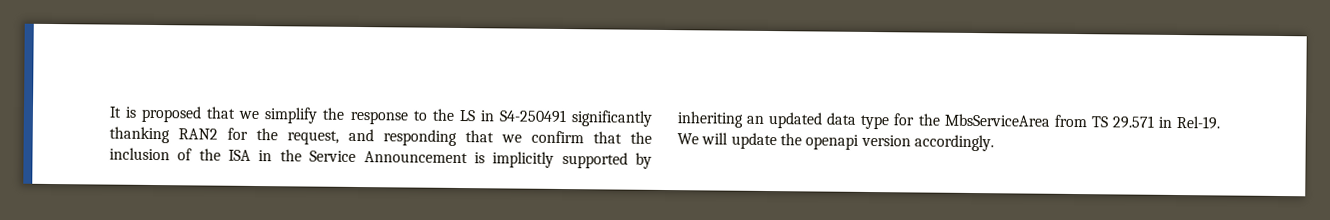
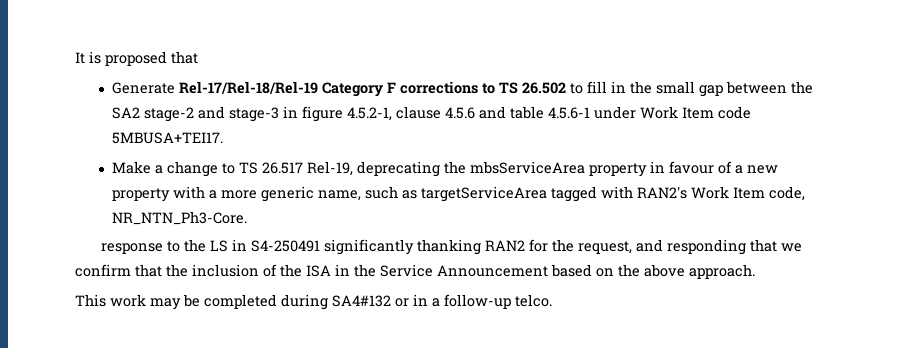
[238,107,346,124] we simplify the -> [111,81,813,97] [111,106,751,122] [111,132,223,144] [111,161,778,177] [111,186,805,202] [111,211,247,225] // Generate Rel-17/Rel-18/Rel-19 Category F corrections to TS 26.502 to fill in the small gap between the SA2 stage-2 and stage-3 in figure 4.5.2-1, clause 4.5.6 and table 4.5.6-1 under Work Item code 5MBUSA+TEI17. // Make a change to TS 26.517 Rel-19, deprecating the mbsServiceArea property in favour of a new property with a more generic name, such as targetServiceArea tagged with RAN2's Work Item code, NR_NTN_Ph3-Core. //
[473,151,653,169] [677,111,1220,130] [677,132,994,152] is implicitly supported by inheriting an updated data type for the MbsServiceArea from TS 29.571 in Rel-19. We will update the openapi version accordingly. -> [551,264,755,279] [75,294,552,310] based on the above approach. // This work may be completed during SA4#132 or in a follow-up telco.

